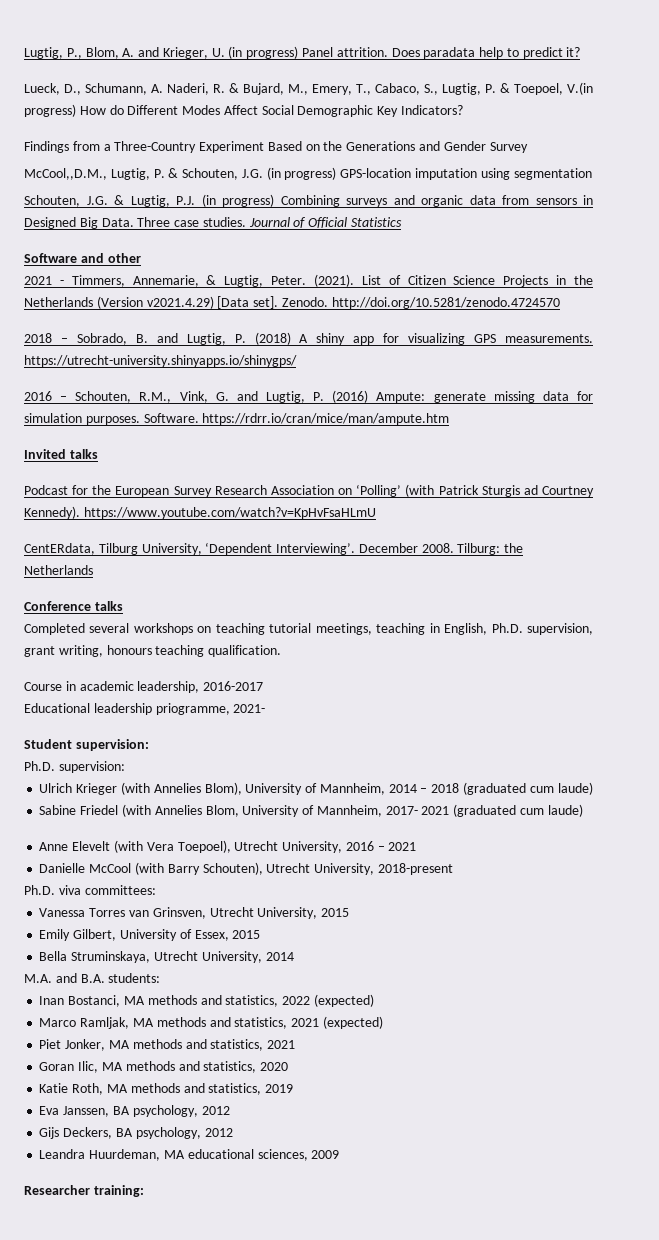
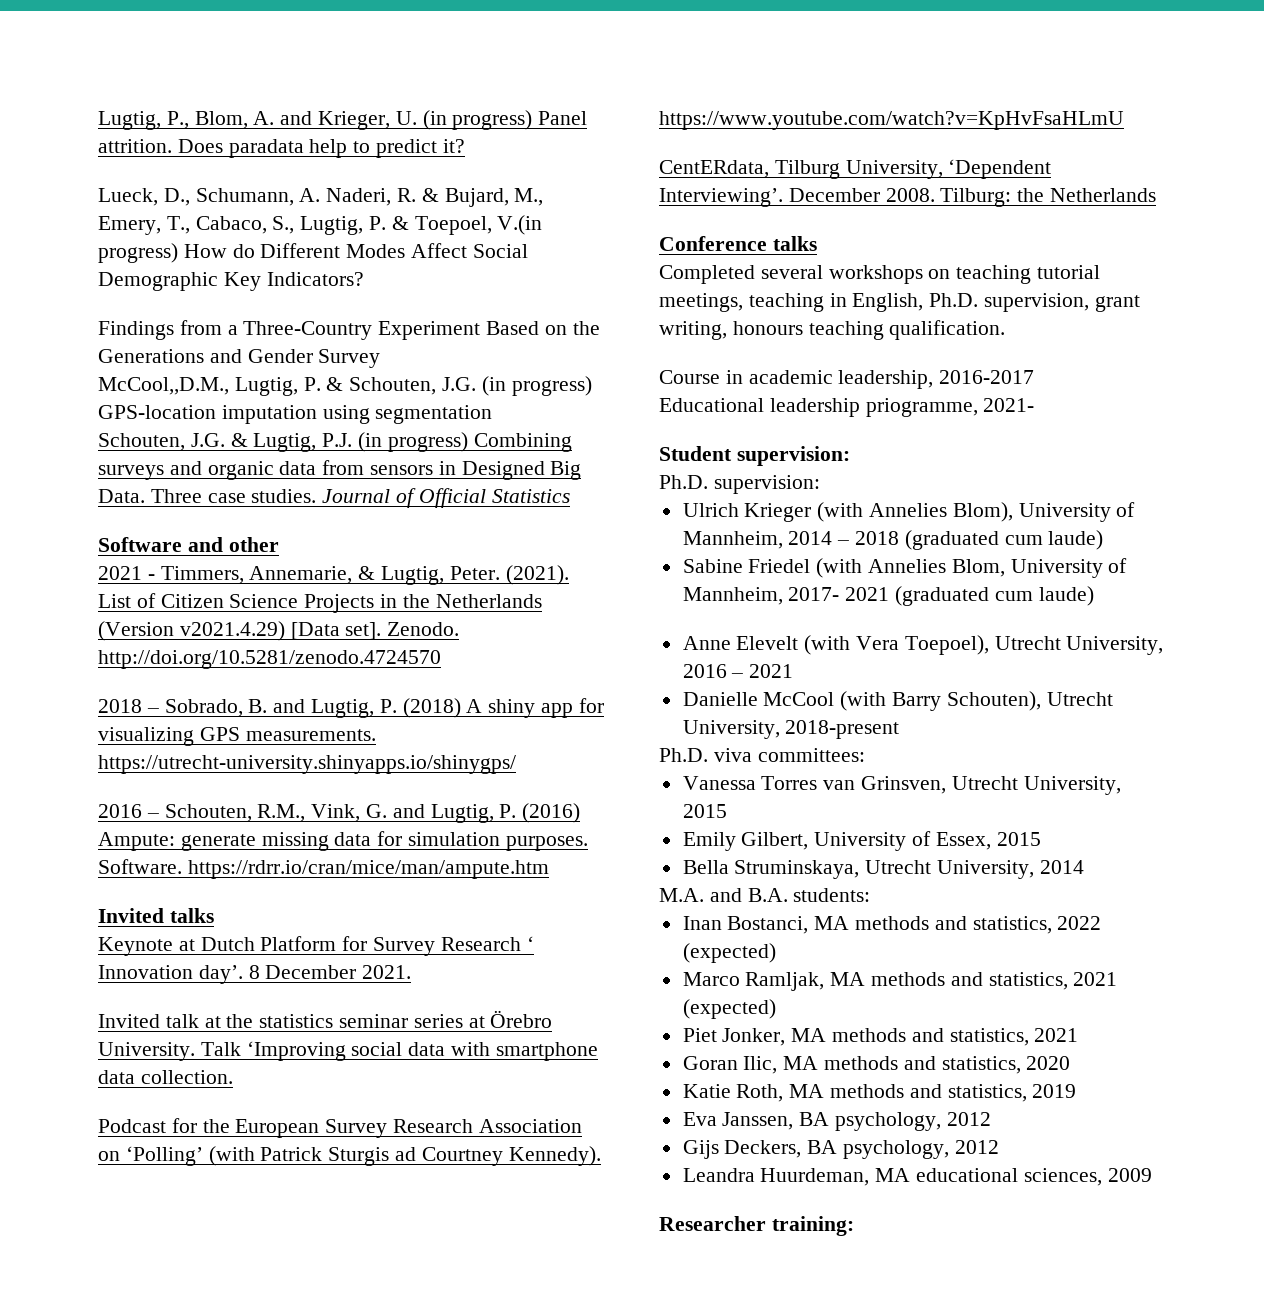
(98, 454) none -> [98,936,534,956] [98,965,412,984] [98,1010,553,1028] [98,1041,598,1061] [98,1070,233,1084] // Keynote at Dutch Platform for Survey Research ‘ Innovation day’. 8 December 2021. // Invited talk at the statistics seminar series at Örebro University. Talk ‘Improving social data with smartphone data collection.

